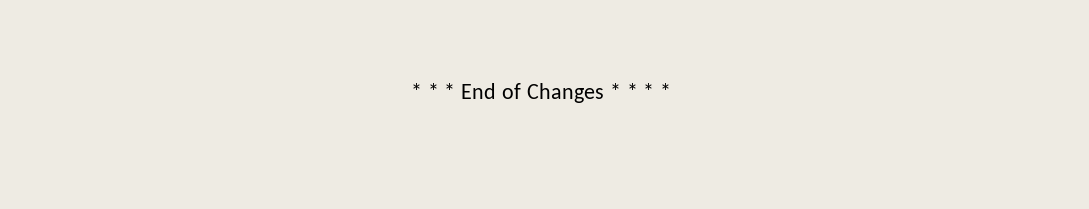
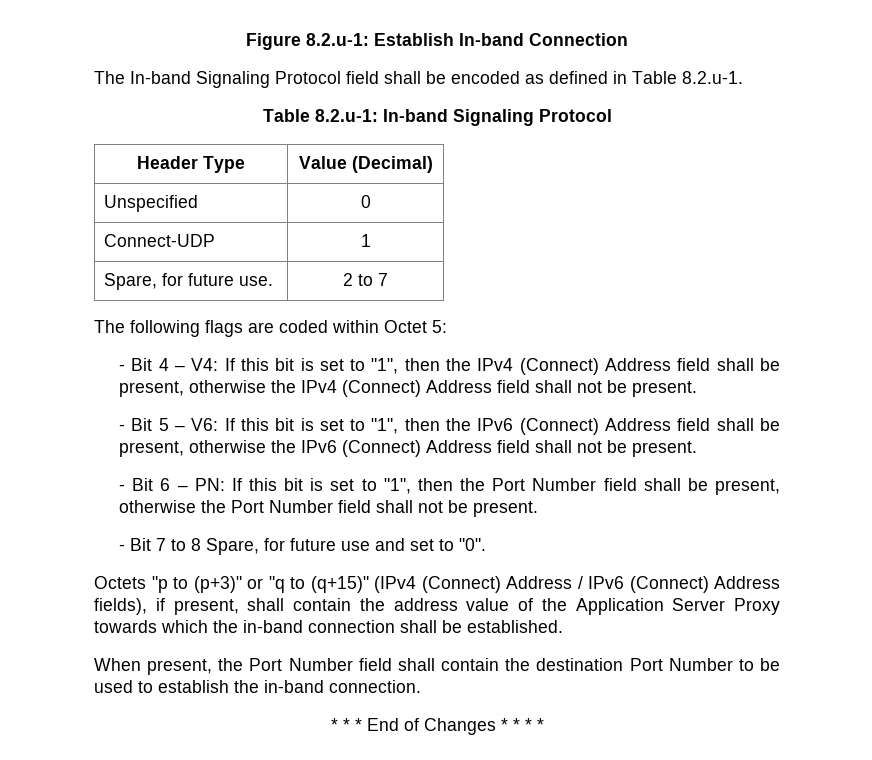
(410, 91) none -> [246,33,628,50] [94,71,743,88] [262,109,612,126] [137,156,245,173] [298,156,433,173] [104,195,199,212] [360,195,371,208] [104,234,216,247] [360,234,371,247] [104,273,274,290] [343,273,388,286] [94,320,447,337] [119,358,781,375] [119,380,698,397] [119,418,781,435] [119,440,698,457] [119,478,780,495] [119,500,539,517] [119,538,487,555] [94,576,780,593] [94,598,780,615] [94,620,563,633] [94,658,780,675] [94,680,421,693] Figure 8.2.u-1: Establish In-band Connection // The In-band Signaling Protocol field shall be encoded as defined in Table 8.2.u-1. // Table 8.2.u-1: In-band Signaling Protocol // Header Type | Value (Decimal) // Unspecified | 0 // Connect-UDP | 1 // Spare, for future use. | 2 to 7 // The following flags are coded within Octet 5: // - Bit 4 – V4: If this bit is set to "1", then the IPv4 (Connect) Address field shall be present, otherwise the IPv4 (Connect) Address field shall not be present. // - Bit 5 – V6: If this bit is set to "1", then the IPv6 (Connect) Address field shall be present, otherwise the IPv6 (Connect) Address field shall not be present. // - Bit 6 – PN: If this bit is set to "1", then the Port Number field shall be present, otherwise the Port Number field shall not be present. // - Bit 7 to 8 Spare, for future use and set to "0". // Octets "p to (p+3)" or "q to (q+15)" (IPv4 (Connect) Address / IPv6 (Connect) Address fields), if present, shall contain the address value of the Application Server Proxy towards which the in-band connection shall be established. // When present, the Port Number field shall contain the destination Port Number to be used to establish the in-band connection. //

